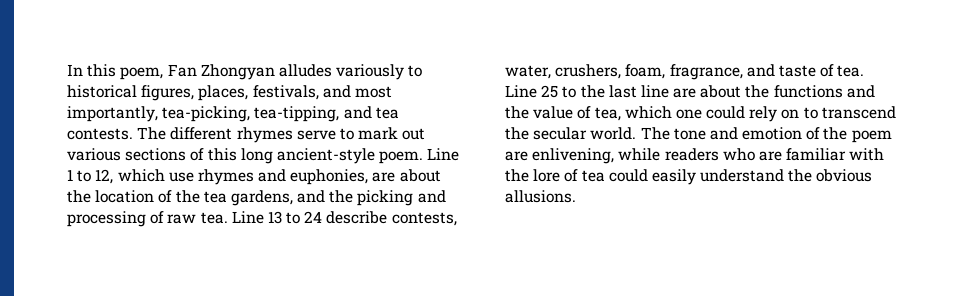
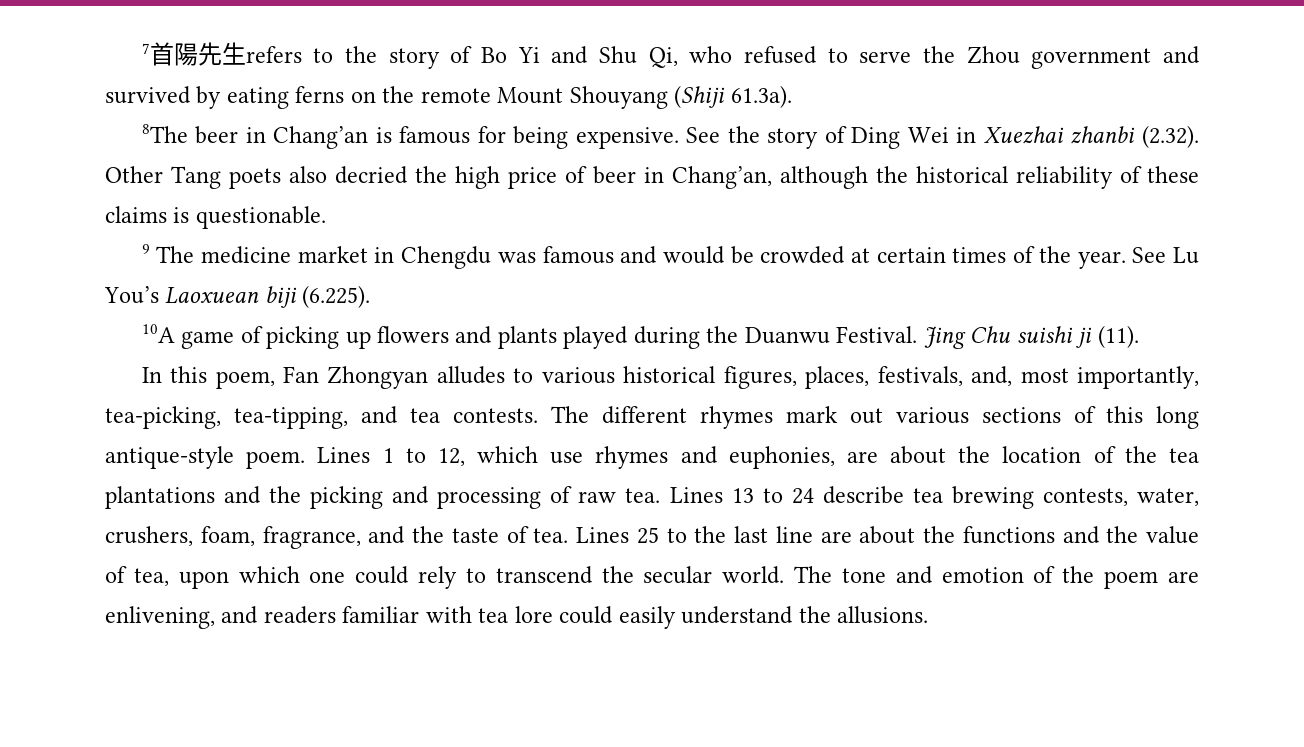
(67, 70) none -> [141,42,1200,69] [105,86,792,109] [141,124,1200,149] [105,166,1199,189] [105,206,326,229] [141,244,1199,269] [104,286,371,308] [141,324,1139,349] 7首陽先生refers to the story of Bo Yi and Shu Qi, who refused to serve the Zhou government and survived by eating ferns on the remote Mount Shouyang (Shiji 61.3a). // 8The beer in Chang’an is famous for being expensive. See the story of Ding Wei in Xuezhai zhanbi (2.32). Other Tang poets also decried the high price of beer in Chang’an, although the historical reliability of these claims is questionable. // 9 The medicine market in Chengdu was famous and would be crowded at certain times of the year. See Lu You’s Laoxuean biji (6.225). // 10A game of picking up flowers and plants played during the Duanwu Festival. Jing Chu suishi ji (11). //
[336,64,423,80] variously to -> [513,367,615,384] to various
[322,85,351,98] and -> [971,366,1013,386] and,
[296,128,354,140] serve to -> (773, 417) none
[276,148,460,164] ancient-style poem. Line -> [105,446,371,469] antique-style poem. Lines
[230,190,293,206] gardens, -> [105,486,215,509] plantations
[231,211,264,224] Line -> [669,487,723,503] Lines
(388, 217) none -> [912,486,1034,509] tea brewing
(775, 70) none -> [412,526,444,543] the
[505,85,537,98] Line -> [576,527,629,543] Lines
(621, 114) none -> [178,571,229,589] upon
[781,109,800,119] on -> (458, 577) none
[618,148,885,161] [505,169,605,182] while readers who are familiar with the lore of tea -> [221,606,553,624] and readers familiar with tea lore
[816,169,873,182] obvious -> (831, 614) none

